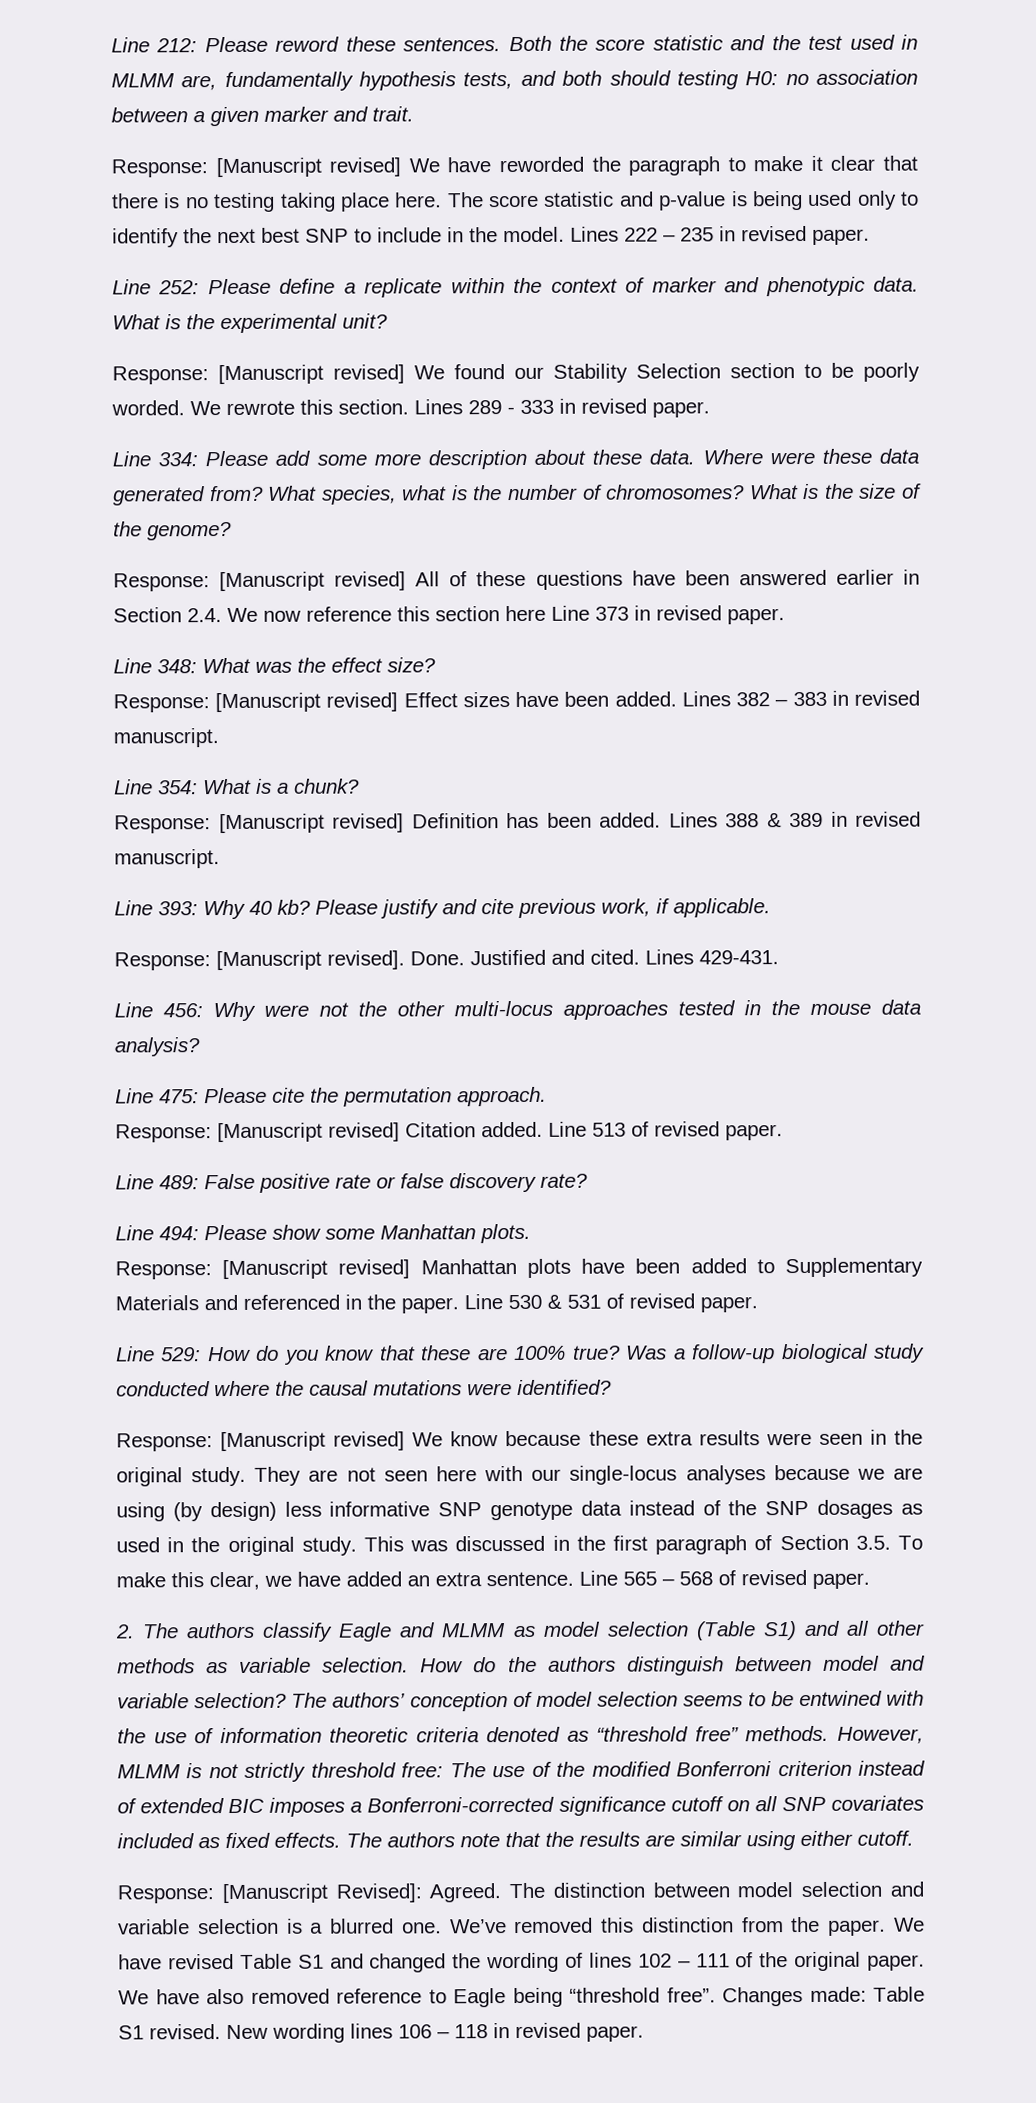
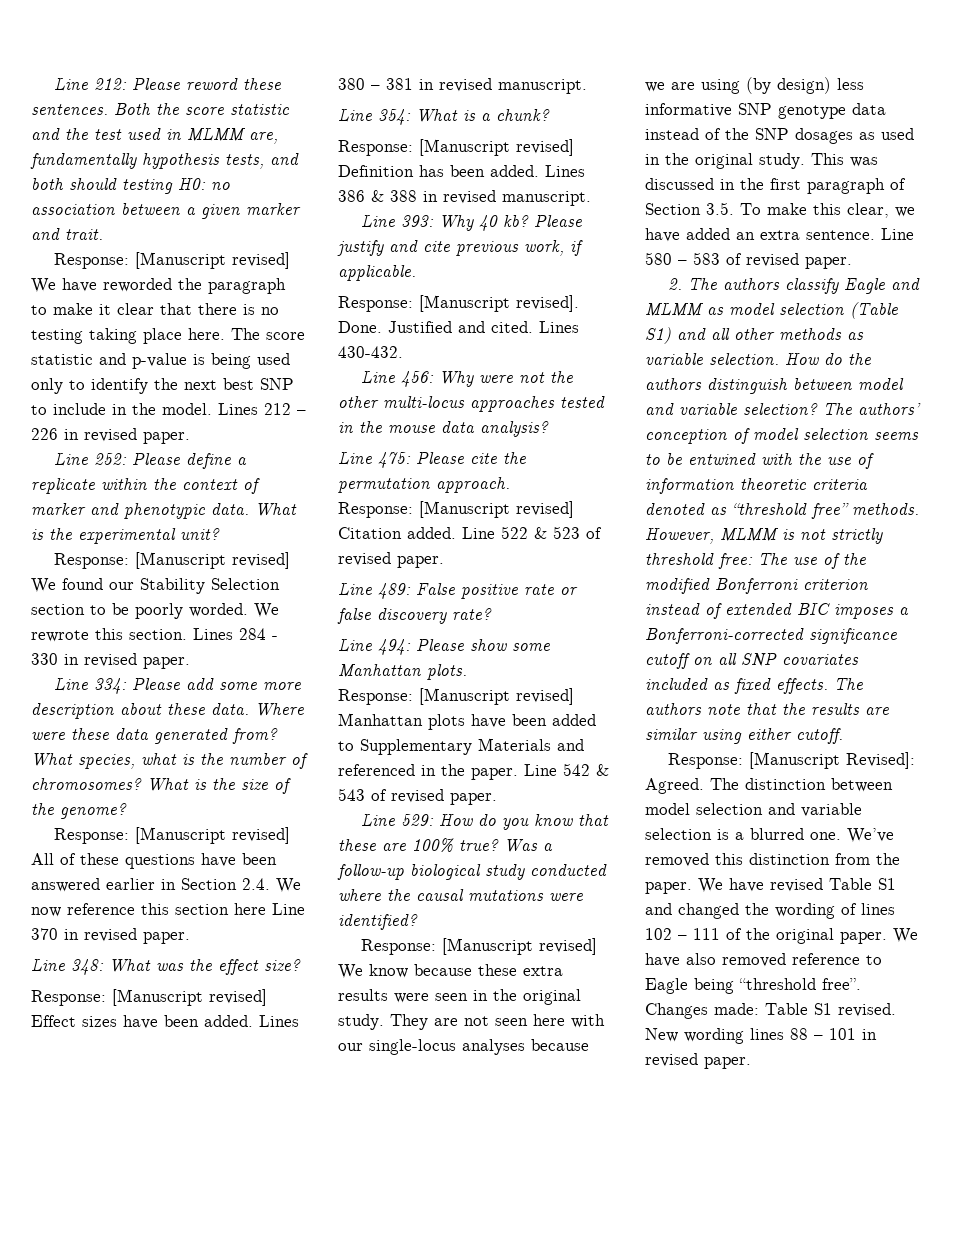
[624,227,714,242] 222 – 235 -> [264,403,306,415] [31,428,58,440] 212 – 226
[468,399,554,415] 289 - 333 -> [239,628,278,640] [31,653,58,665] 284 - 330
[595,606,629,621] 373 -> [31,928,58,940] 370
[736,691,827,707] 382 – 383 -> [338,78,413,90] 380 – 381
[725,812,823,828] 388 & 389 -> [338,190,417,202] 386 & 388
[699,950,779,965] 429-431. -> [338,346,403,358] 430-432.
[592,1122,626,1137] 513 -> [501,526,580,539] 522 & 523
[508,1294,601,1310] 530 & 531 -> [563,763,609,776] [338,788,365,801] 542 & 543
[623,1571,713,1586] 565 – 568 -> [645,252,720,265] 580 – 583
[398,2024,488,2039] 106 – 118 -> [790,1028,856,1040] 88 – 101

